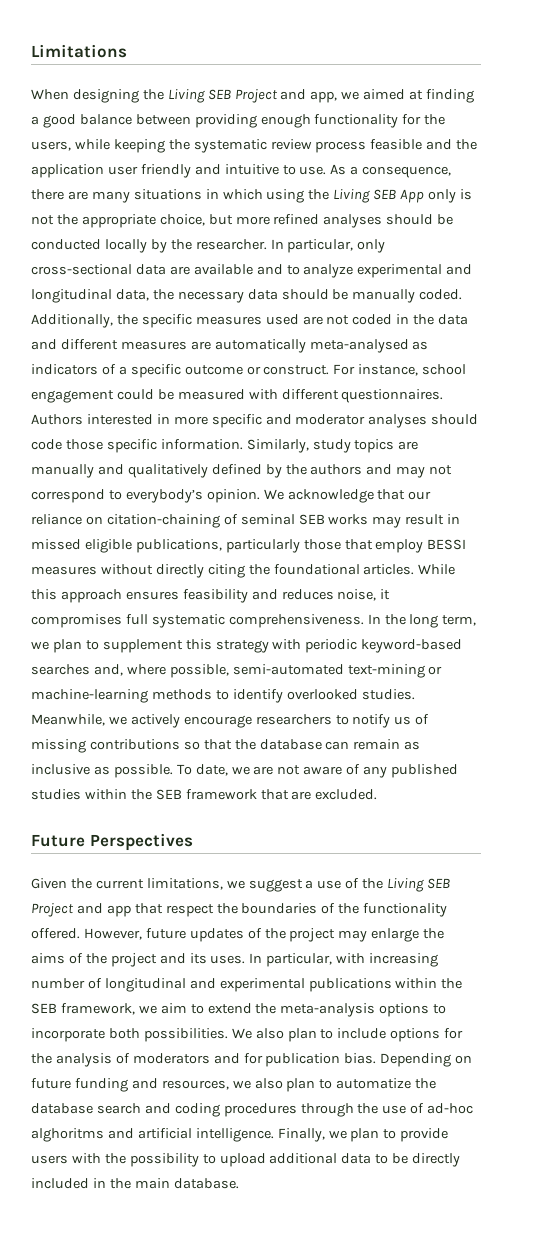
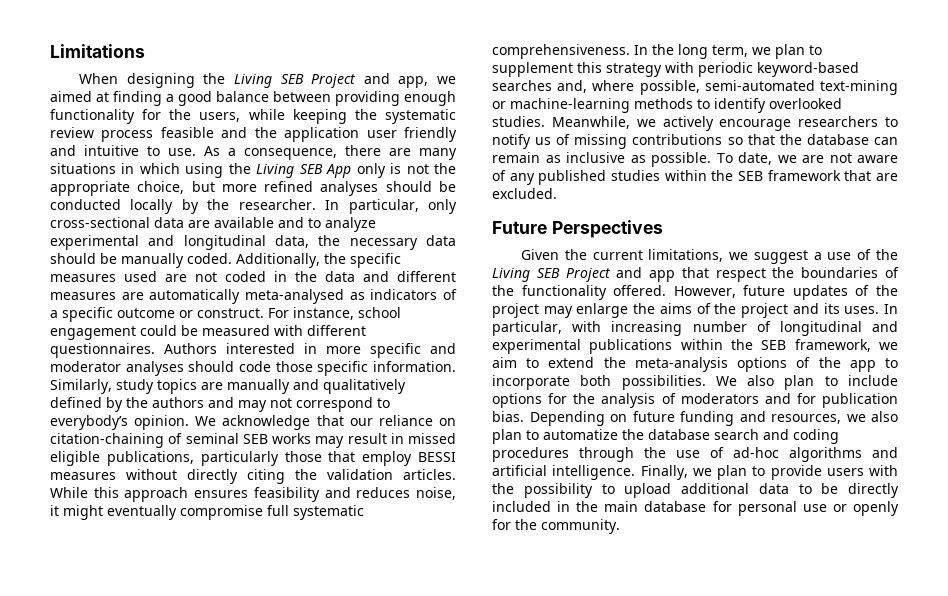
[273,564,360,575] foundational -> [327,469,393,480] validation
[31,614,122,628] compromises -> [63,505,263,520] might eventually compromise
(430, 1010) none -> [796,357,876,372] of the app
[31,1128,104,1142] alghoritms -> [789,447,862,462] algorithms
[173,1178,239,1189] database. -> [644,501,899,516] [492,519,620,534] database for personal use or openly for the community.

